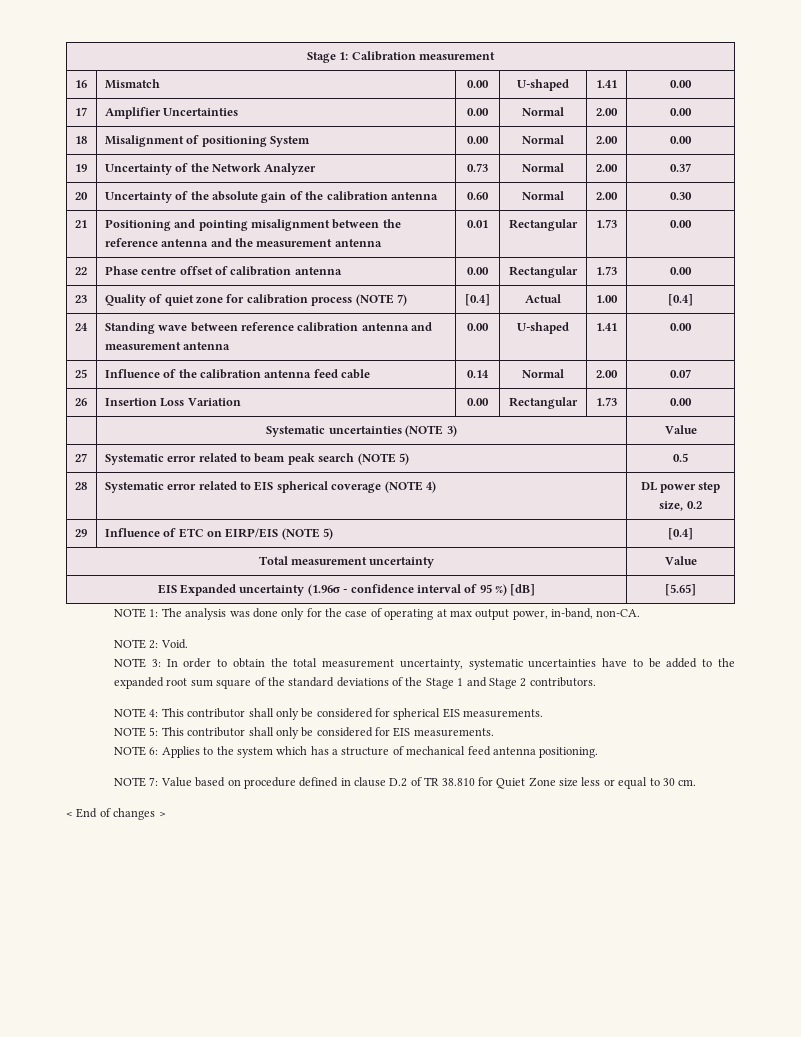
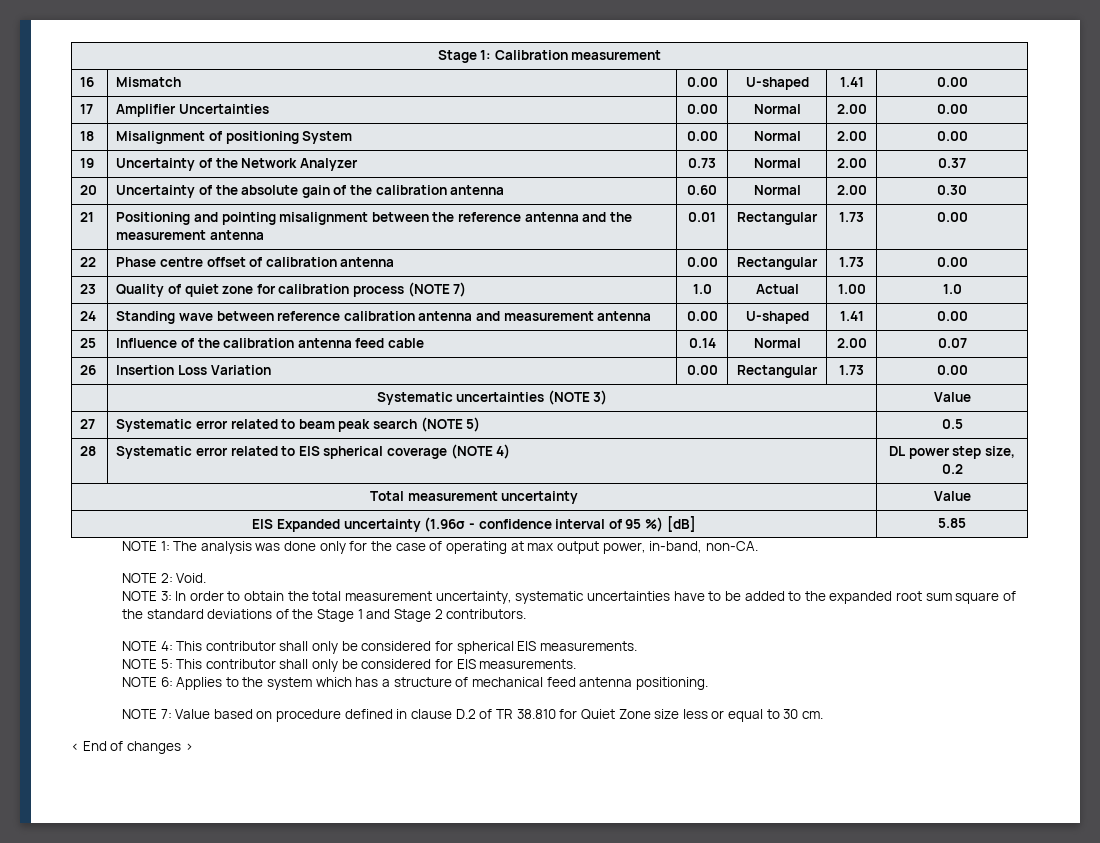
[465,294,490,306] [0.4] -> [692,284,712,294] 1.0
[668,294,693,306] [0.4] -> [942,284,962,294] 1.0
[74,529,87,537] [104,528,334,540] [668,528,693,540] // 29 | Influence of ETC on EIRP/EIS (NOTE 5) | [0.4] -> (963, 469) none
[665,584,696,596] [5.65] -> [938,518,966,528] 5.85

